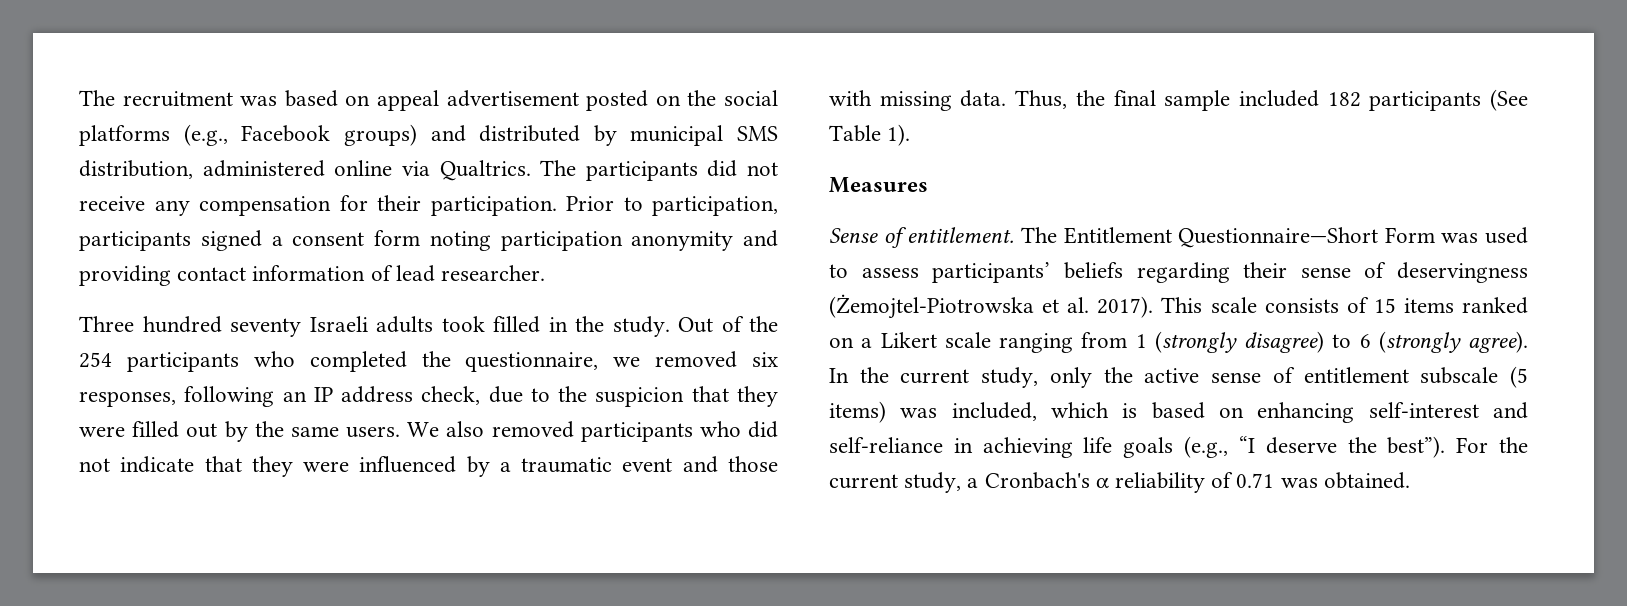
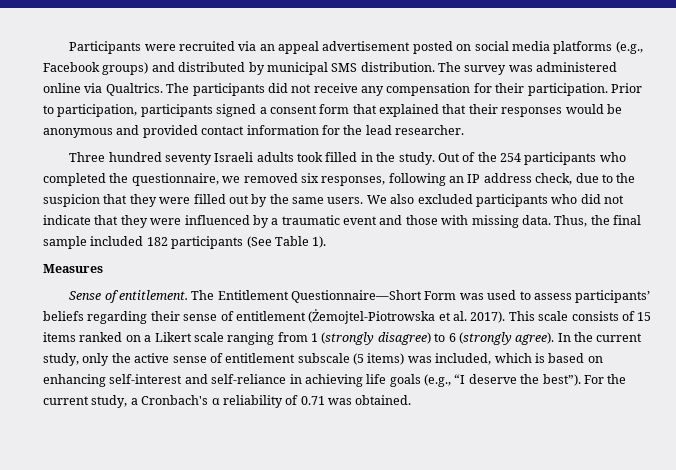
[79,90,371,107] The recruitment was based on -> [69,41,275,54] Participants were recruited via an
[687,90,779,106] the social -> [474,41,550,51] social media
[79,160,193,179] distribution, -> [360,62,533,75] distribution. The survey was
[429,230,778,251] [79,265,393,286] noting participation anonymity and providing contact information of -> [352,104,622,117] [43,125,363,138] that explained that their responses would be anonymous and provided contact information for the
[491,421,574,438] removed -> [417,194,473,204] excluded
[1397,262,1528,283] deservingness -> [235,311,306,321] entitlement

